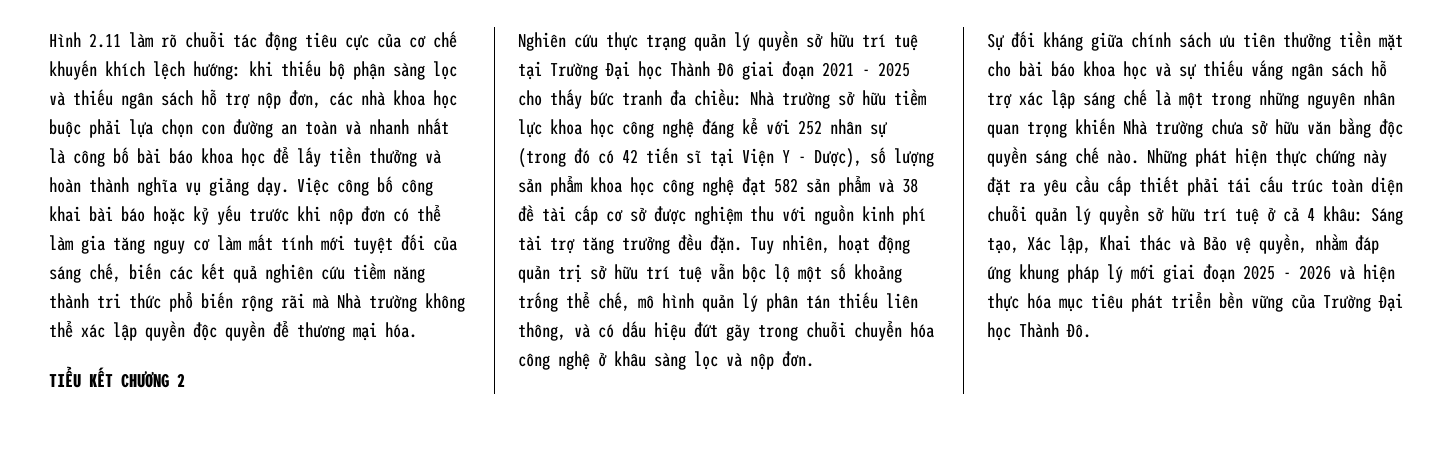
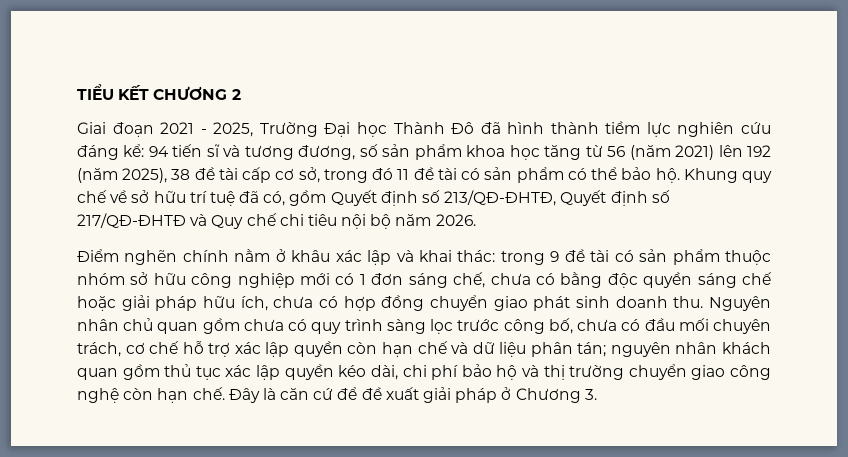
[49,31,457,51] [49,60,457,80] [49,89,457,109] [49,118,449,138] [49,146,441,167] [49,176,433,196] [49,204,441,225] [49,234,457,254] [49,263,425,283] [49,291,465,312] [49,320,417,341] [49,366,185,388] [518,31,918,51] [518,61,542,80] Hình 2.11 làm rõ chuỗi tác động tiêu cực của cơ chế khuyến khích lệch hướng: khi thiếu bộ phận sàng lọc và thiếu ngân sách hỗ trợ nộp đơn, các nhà khoa học buộc phải lựa chọn con đường an toàn và nhanh nhất là công bố bài báo khoa học để lấy tiền thưởng và hoàn thành nghĩa vụ giảng dạy. Việc công bố công khai bài báo hoặc kỷ yếu trước khi nộp đơn có thể làm gia tăng nguy cơ làm mất tính mới tuyệt đối của sáng chế, biến các kết quả nghiên cứu tiềm năng thành tri thức phổ biến rộng rãi mà Nhà trường không thể xác lập quyền độc quyền để thương mại hóa. // TIỂU KẾT CHƯƠNG 2 // Nghiên cứu thực trạng quản lý quyền sở hữu trí tuệ tại -> [77,84,241,100] [77,122,254,137] TIỂU KẾT CHƯƠNG 2 // Giai đoạn 2021 - 2025,
[742,61,910,80] [518,89,926,109] [518,117,888,138] [518,147,934,168] [518,175,894,196] giai đoạn 2021 - 2025 cho thấy bức tranh đa chiều: Nhà trường sở hữu tiềm lực khoa học công nghệ đáng kể với 252 nhân sự (trong đó có 42 tiến sĩ tại Viện Y - Dược), số lượng sản phẩm khoa học công nghệ đạt 582 sản phẩm và -> [480,121,771,137] [77,144,772,160] [77,168,168,183] đã hình thành tiềm lực nghiên cứu đáng kể: 94 tiến sĩ và tương đương, số sản phẩm khoa học tăng từ 56 (năm 2021) lên 192 (năm 2025),
[630,205,926,225] [518,234,910,254] [518,263,902,283] [518,291,918,312] [518,320,934,341] [518,351,814,370] [987,31,1403,51] [987,60,1387,80] [987,89,1395,109] [987,118,1331,138] sở được nghiệm thu với nguồn kinh phí tài trợ tăng trưởng đều đặn. Tuy nhiên, hoạt động quản trị sở hữu trí tuệ vẫn bộc lộ một số khoảng trống thể chế, mô hình quản lý phân tán thiếu liên thông, và có dấu hiệu đứt gãy trong chuỗi chuyển hóa công nghệ ở khâu sàng lọc và nộp đơn. // Sự đối kháng giữa chính sách ưu tiên thưởng tiền mặt cho bài báo khoa học và sự thiếu vắng ngân sách hỗ trợ xác lập sáng chế là một trong những nguyên nhân quan trọng khiến Nhà trường chưa sở hữu văn -> [298,167,772,183] [77,190,670,206] [77,213,476,229] [77,249,772,265] [77,272,555,288] sở, trong đó 11 đề tài có sản phẩm có thể bảo hộ. Khung quy chế về sở hữu trí tuệ đã có, gồm Quyết định số 213/QĐ-ĐHTĐ, Quyết định số 217/QĐ-ĐHTĐ và Quy chế chi tiêu nội bộ năm 2026. // Điểm nghẽn chính nằm ở khâu xác lập và khai thác: trong 9 đề tài có sản phẩm thuộc nhóm sở hữu công nghiệp mới có 1 đơn sáng chế, chưa có
[1107,148,1387,167] [987,176,1403,196] [987,205,1403,225] [987,234,1379,254] [987,264,1395,283] [987,291,1403,312] [987,322,1091,341] nào. Những phát hiện thực chứng này đặt ra yêu cầu cấp thiết phải tái cấu trúc toàn diện chuỗi quản lý quyền sở hữu trí tuệ ở cả 4 khâu: Sáng tạo, Xác lập, Khai thác và Bảo vệ quyền, nhằm đáp ứng khung pháp lý mới giai đoạn 2025 - 2026 và hiện thực hóa mục tiêu phát triển bền vững của Trường Đại học Thành Đô. -> [77,295,771,311] [77,318,772,334] [77,341,771,357] [77,364,771,380] [77,387,597,403] hoặc giải pháp hữu ích, chưa có hợp đồng chuyển giao phát sinh doanh thu. Nguyên nhân chủ quan gồm chưa có quy trình sàng lọc trước công bố, chưa có đầu mối chuyên trách, cơ chế hỗ trợ xác lập quyền còn hạn chế và dữ liệu phân tán; nguyên nhân khách quan gồm thủ tục xác lập quyền kéo dài, chi phí bảo hộ và thị trường chuyển giao công nghệ còn hạn chế. Đây là căn cứ để đề xuất giải pháp ở Chương 3.

